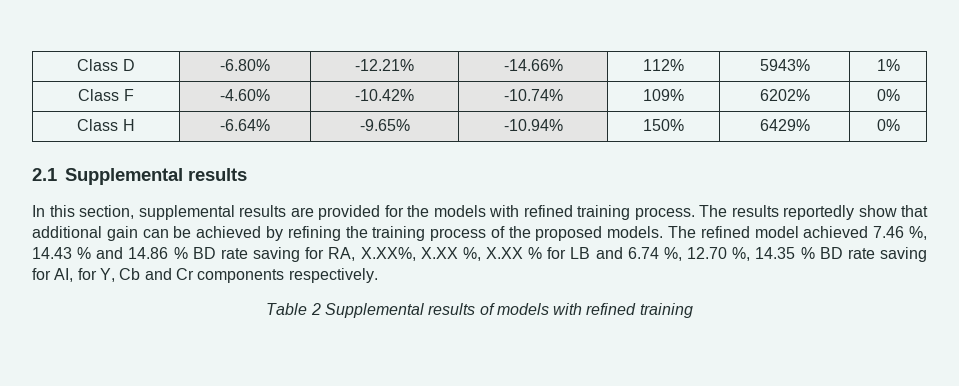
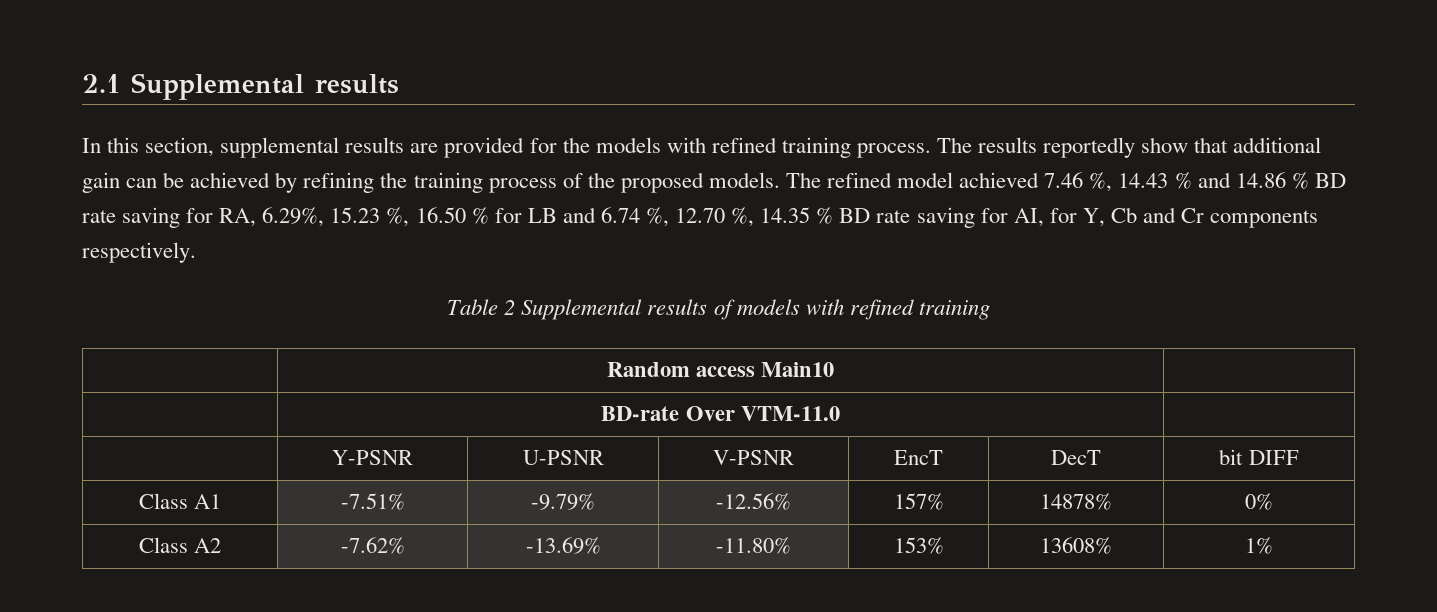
[77,59,135,71] [220,59,270,71] [354,59,414,71] [503,59,563,71] [643,59,684,71] [759,59,810,71] [876,59,900,71] [78,89,134,101] [220,89,270,101] [354,89,414,101] [503,89,563,101] [643,89,684,101] [759,89,810,101] [876,89,900,101] [77,119,135,131] [220,119,270,131] [359,119,410,131] [503,119,563,131] [643,119,684,131] [759,119,810,131] [876,119,900,131] Class D | -6.80% | -12.21% | -14.66% | 112% | 5943% | 1% // Class F | -4.60% | -10.42% | -10.74% | 109% | 6202% | 0% // Class H | -6.64% | -9.65% | -10.94% | 150% | 6429% | 0% // -> (82, 83) none
[360,247,523,261] X.XX%, X.XX %, X.XX -> [262,207,466,227] 6.29%, 15.23 %, 16.50
(693, 310) none -> [606,362,835,377] [601,406,840,421] [332,450,413,465] [522,450,604,465] [713,450,794,465] [894,450,943,465] [1051,450,1101,465] [1219,449,1299,465] [138,493,222,509] [340,493,405,510] [531,493,595,510] [716,493,791,510] [893,493,944,510] [1040,493,1112,510] [1245,493,1273,510] [138,537,222,553] [340,537,405,554] [525,537,601,554] [716,537,791,554] [893,537,944,554] [1040,537,1112,554] [1245,537,1273,554] // | Random access Main10 | // | BD-rate Over VTM-11.0 | // | Y-PSNR | U-PSNR | V-PSNR | EncT | DecT | bit DIFF // Class A1 | -7.51% | -9.79% | -12.56% | 157% | 14878% | 0% // Class A2 | -7.62% | -13.69% | -11.80% | 153% | 13608% | 1%

